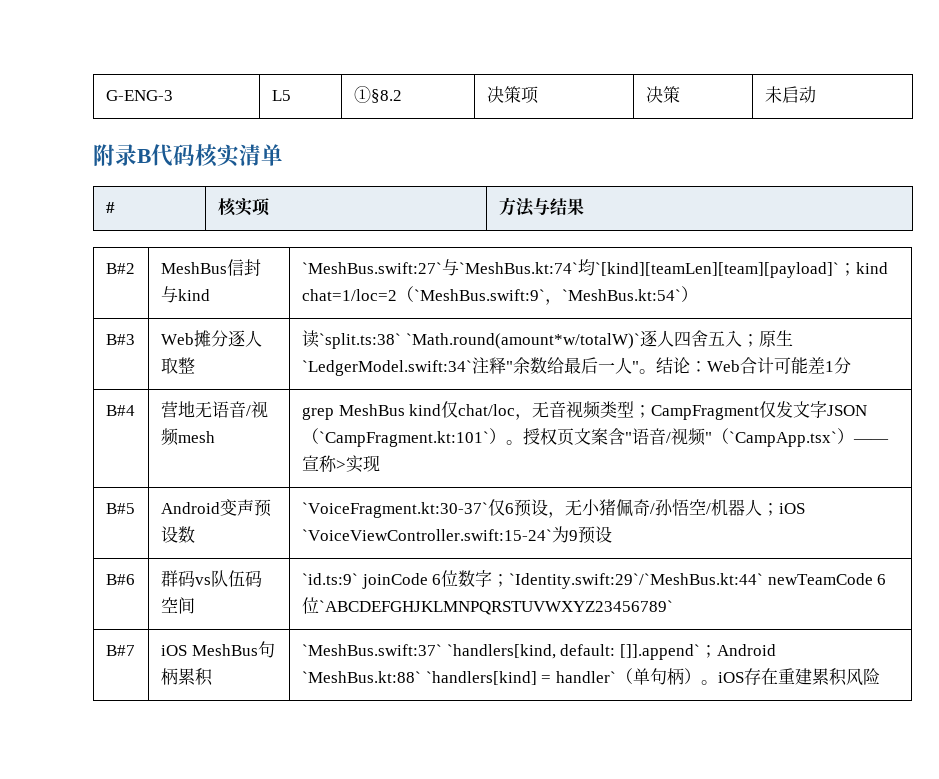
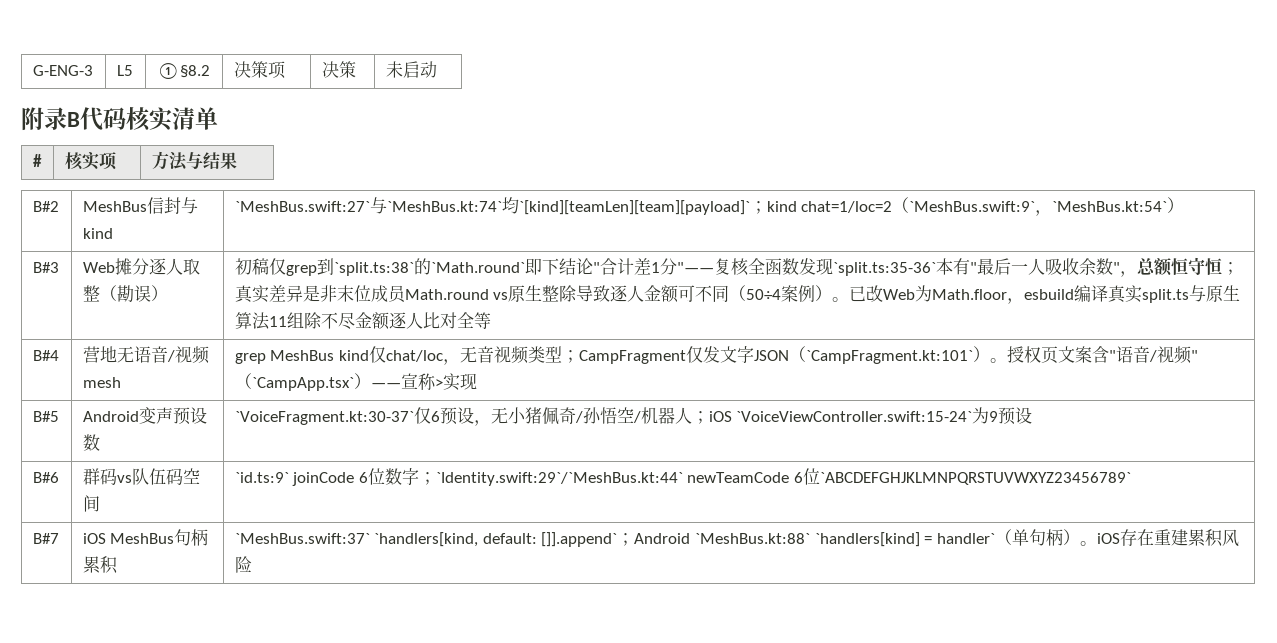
[301,330,793,349] [301,357,851,376] | 读`split.ts:38` `Math.round(amount*w/totalW)`逐人四舍五入；原生`LedgerModel.swift:34`注释"余数给最后一人"。结论：Web合计可能差1分 -> [99,285,168,302] [234,257,1239,277] [234,285,1241,304] [234,312,491,330] （勘误） | 初稿仅grep到`split.ts:38`的`Math.round`即下结论"合计差1分"——复核全函数发现`split.ts:35-36`本有"最后一人吸收余数"，总额恒守恒；真实差异是非末位成员Math.round vs原生整除导致逐人金额可不同（50÷4案例）。已改Web为Math.floor，esbuild编译真实split.ts与原生算法11组除不尽金额逐人比对全等

